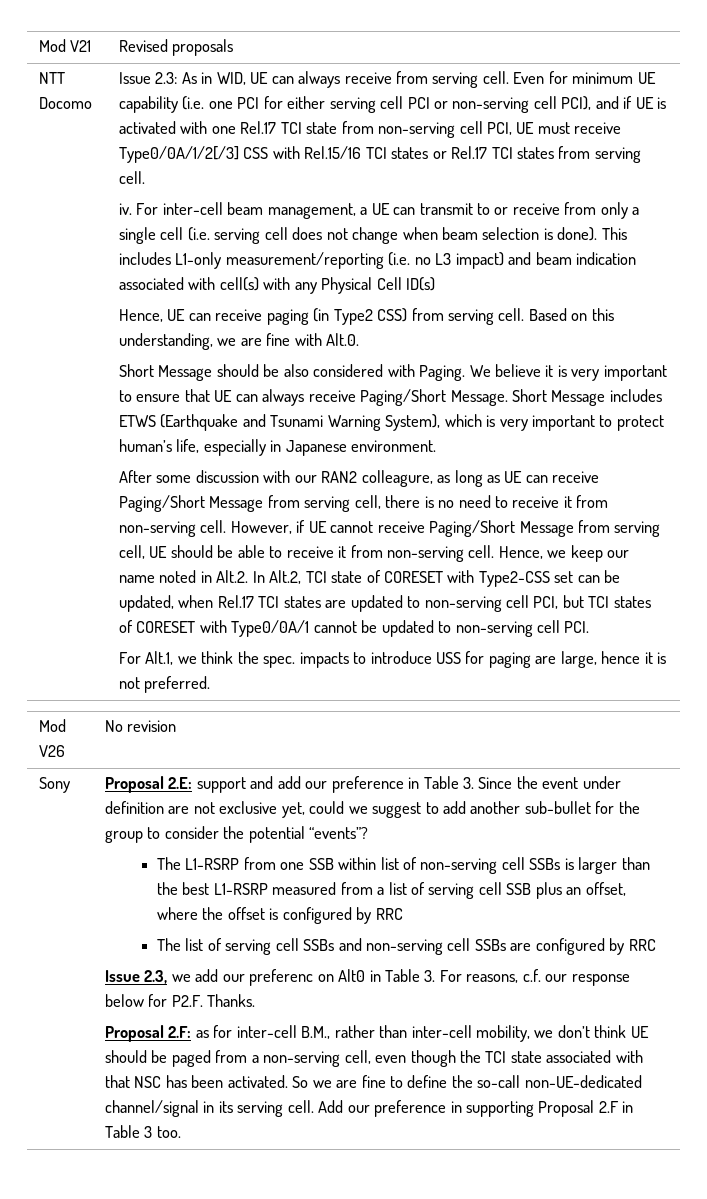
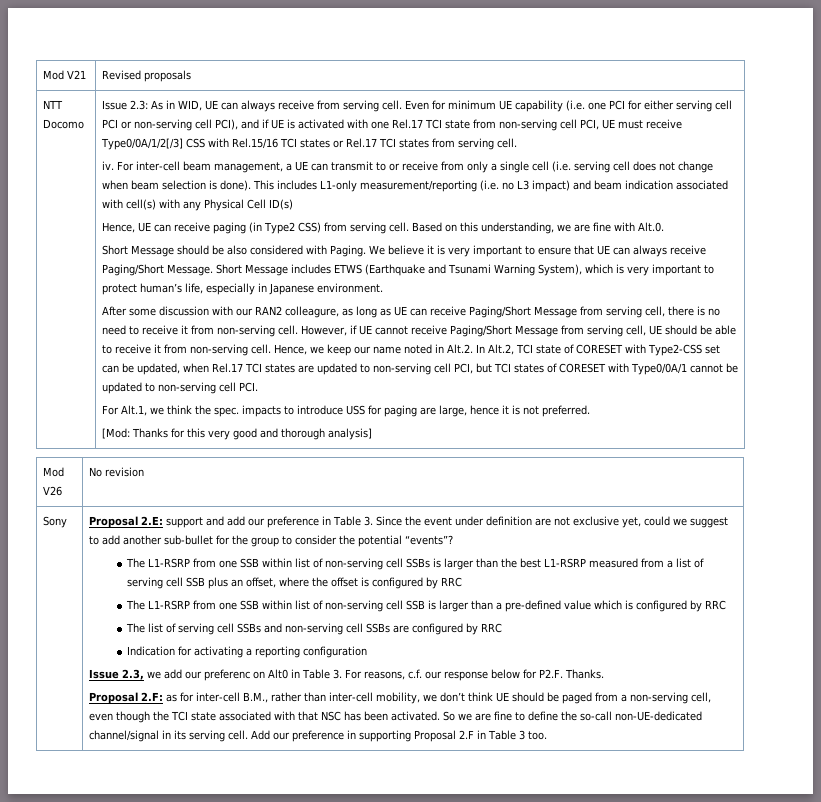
(211, 684) none -> [101,428,372,440] // [Mod: Thanks for this very good and thorough analysis]
(403, 914) none -> [126,600,727,612] // The L1-RSRP from one SSB within list of non-serving cell SSB is larger than a pre-defined value which is configured by RRC
(656, 945) none -> [127,646,368,658] // Indication for activating a reporting configuration

